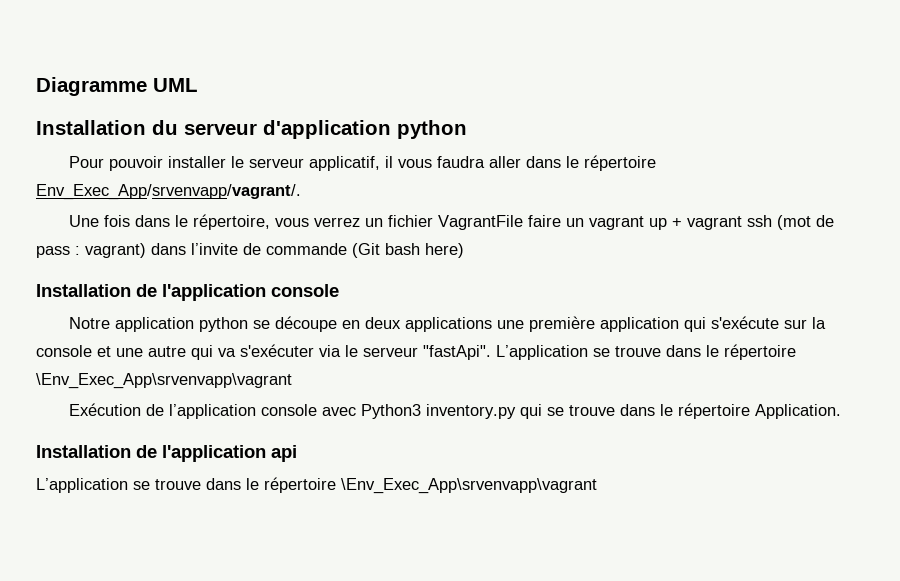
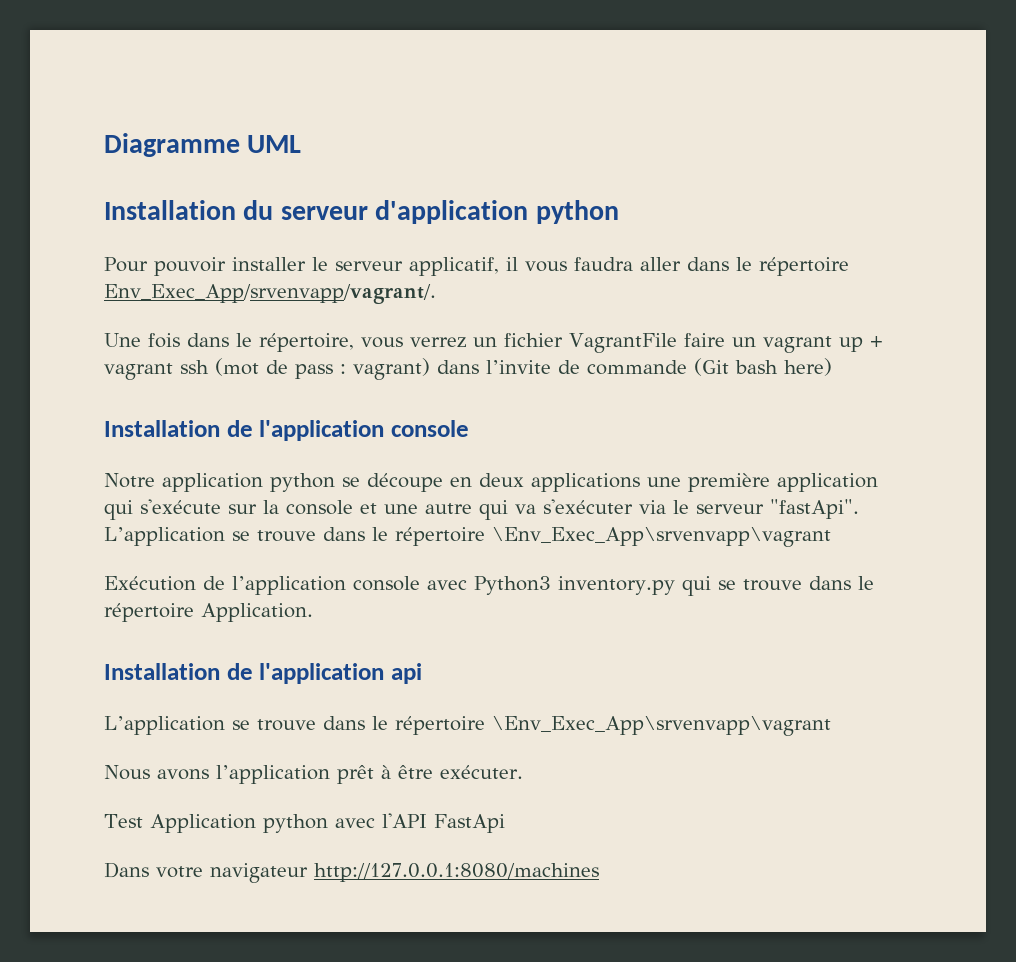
(597, 486) none -> [104,765,523,784] [104,813,505,833] [104,862,599,883] // Nous avons l’application prêt à être exécuter. // Test Application python avec l'API FastApi // Dans votre navigateur http://127.0.0.1:8080/machines

